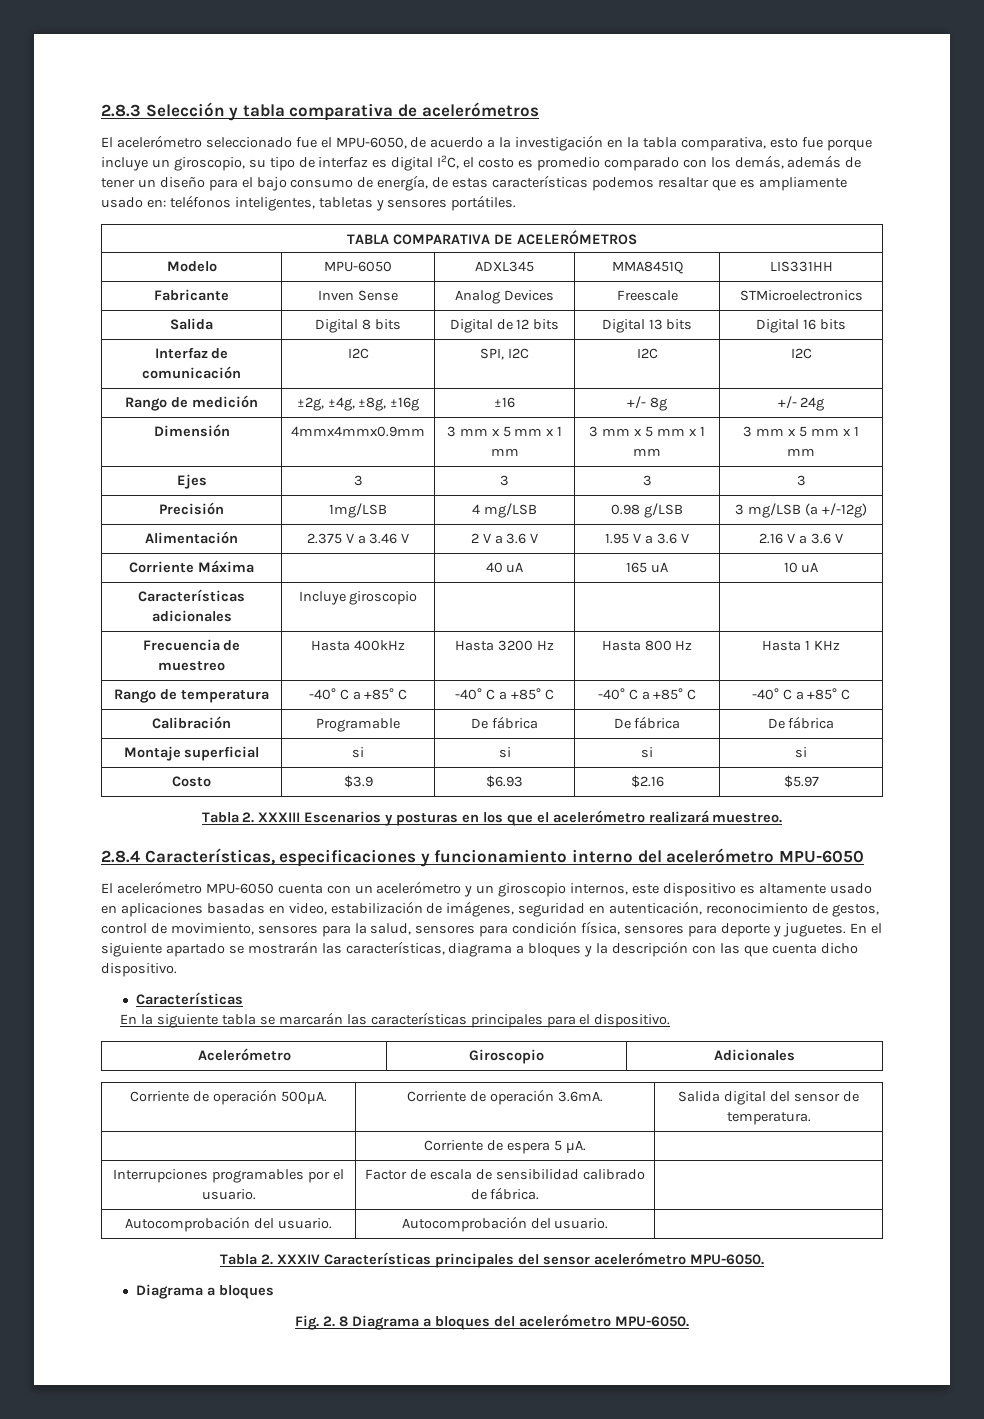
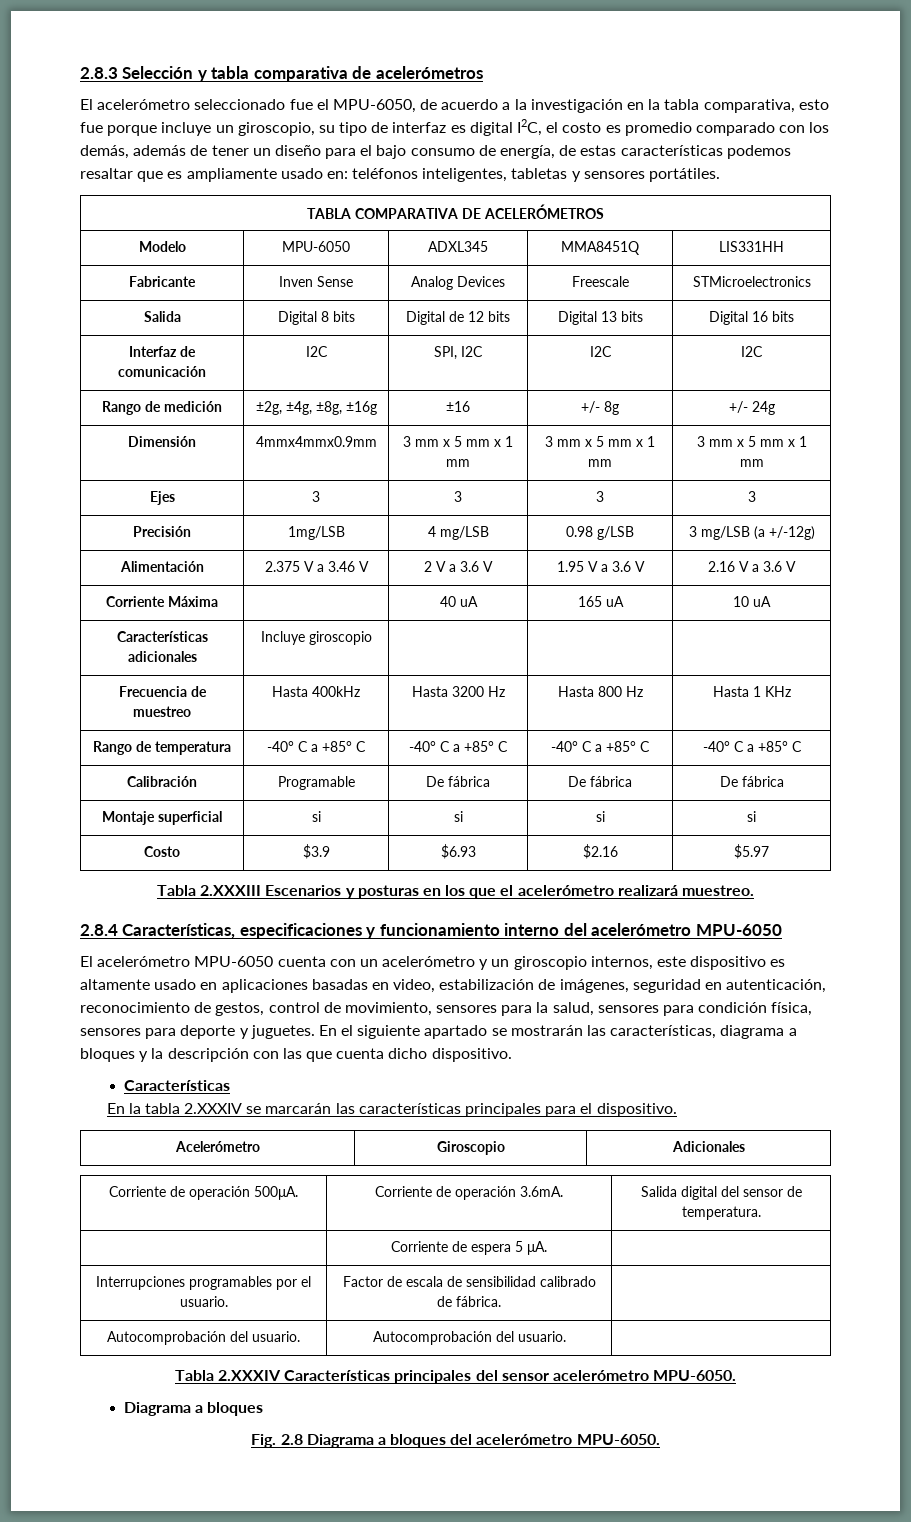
[242,812,301,823] 2. XXXIII -> [200,885,262,896] 2.XXXIII
[157,1014,257,1028] siguiente tabla -> [144,1103,243,1114] tabla 2.XXXIV
[261,1254,321,1265] 2. XXXIV -> [218,1370,282,1381] 2.XXXIV
[323,1316,349,1327] 2. 8 -> [280,1434,303,1445] 2.8

